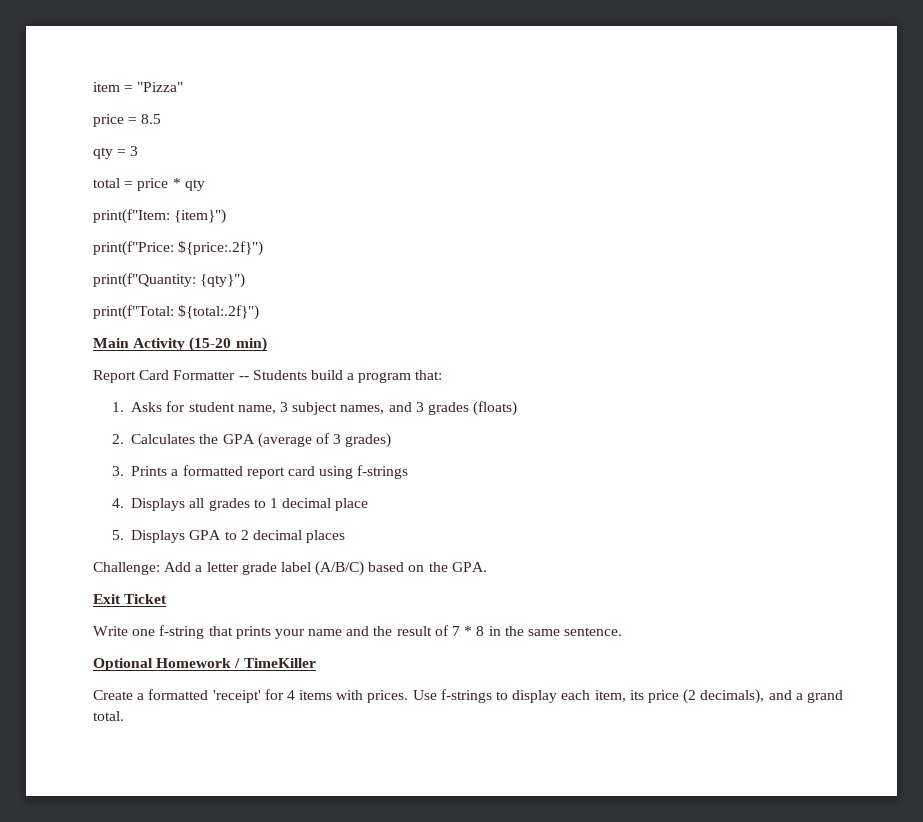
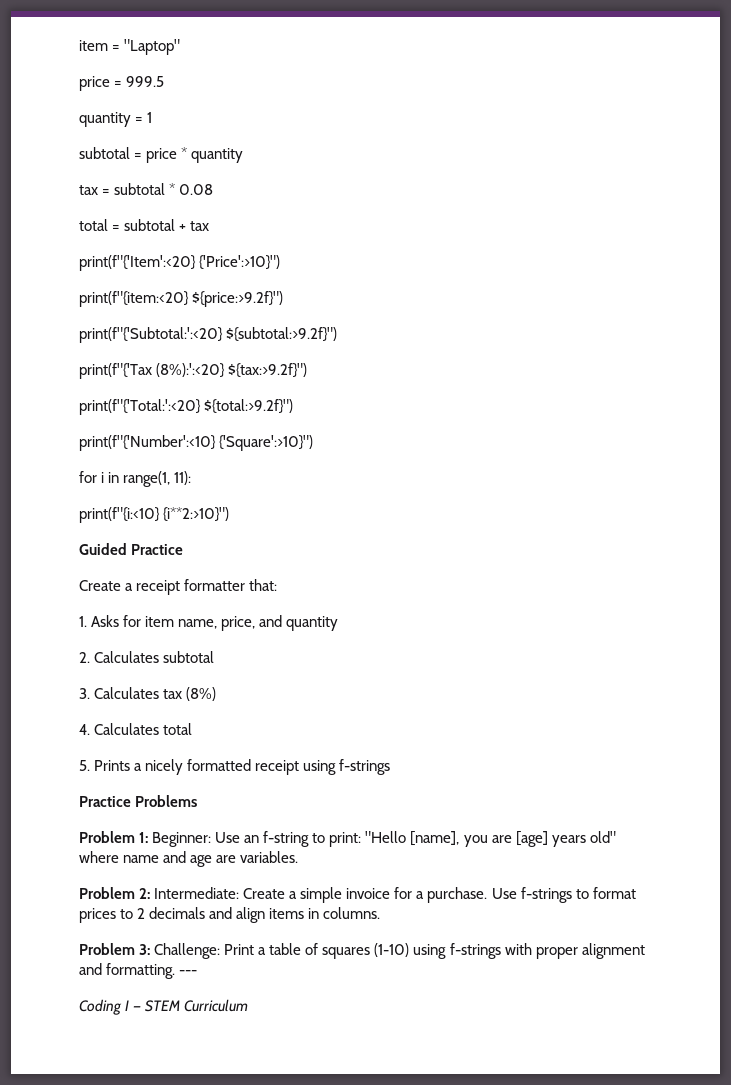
[137,82,184,92] "Pizza" -> [124,39,181,55] "Laptop"
[141,114,162,124] [93,146,139,159] [93,178,205,191] [93,209,227,224] [93,241,264,256] [93,273,246,288] [93,305,260,320] [93,337,267,352] [93,370,443,383] [111,401,518,416] [111,433,392,448] [111,465,409,479] [111,498,369,511] [111,530,346,543] [93,561,487,576] [93,594,168,604] [93,625,623,639] [93,658,316,671] [93,689,843,704] [93,711,124,721] 8.5 // qty = 3 // total = price * qty // print(f"Item: {item}") // print(f"Price: ${price:.2f}") // print(f"Quantity: {qty}") // print(f"Total: ${total:.2f}") // Main Activity (15-20 min) // Report Card Formatter -- Students build a program that: // 1. Asks for student name, 3 subject names, and 3 grades (floats) // 2. Calculates the GPA (average of 3 grades) // 3. Prints a formatted report card using f-strings // 4. Displays all grades to 1 decimal place // 5. Displays GPA to 2 decimal places // Challenge: Add a letter grade label (A/B/C) based on the GPA. // Exit Ticket // Write one f-string that prints your name and the result of 7 * 8 in the same sentence. // Optional Homework / TimeKiller // Create a formatted 'receipt' for 4 items with prices. Use f-strings to display each item, its price (2 decimals), and a grand total. -> [126,76,165,87] [79,112,153,127] [79,147,244,163] [79,183,214,195] [79,219,210,231] [79,255,281,271] [79,291,284,307] [79,327,338,343] [79,363,308,379] [79,399,294,415] [79,435,314,451] [79,471,192,487] [79,507,230,523] [79,543,184,555] [79,579,278,595] [79,615,339,631] [79,651,215,663] [79,687,217,701] [79,723,193,735] [79,759,391,775] [79,795,198,807] [79,831,616,847] [79,851,299,867] [79,887,636,903] [79,907,381,923] [79,943,645,959] [79,963,198,979] [79,999,249,1015] 999.5 // quantity = 1 // subtotal = price * quantity // tax = subtotal * 0.08 // total = subtotal + tax // print(f"{'Item':<20} {'Price':>10}") // print(f"{item:<20} ${price:>9.2f}") // print(f"{'Subtotal:':<20} ${subtotal:>9.2f}") // print(f"{'Tax (8%):':<20} ${tax:>9.2f}") // print(f"{'Total:':<20} ${total:>9.2f}") // print(f"{'Number':<10} {'Square':>10}") // for i in range(1, 11): // print(f"{i:<10} {i**2:>10}") // Guided Practice // Create a receipt formatter that: // 1. Asks for item name, price, and quantity // 2. Calculates subtotal // 3. Calculates tax (8%) // 4. Calculates total // 5. Prints a nicely formatted receipt using f-strings // Practice Problems // Problem 1: Beginner: Use an f-string to print: "Hello [name], you are [age] years old" where name and age are variables. // Problem 2: Intermediate: Create a simple invoice for a purchase. Use f-strings to format prices to 2 decimals and align items in columns. // Problem 3: Challenge: Print a table of squares (1-10) using f-strings with proper alignment and formatting. --- // Coding I — STEM Curriculum

